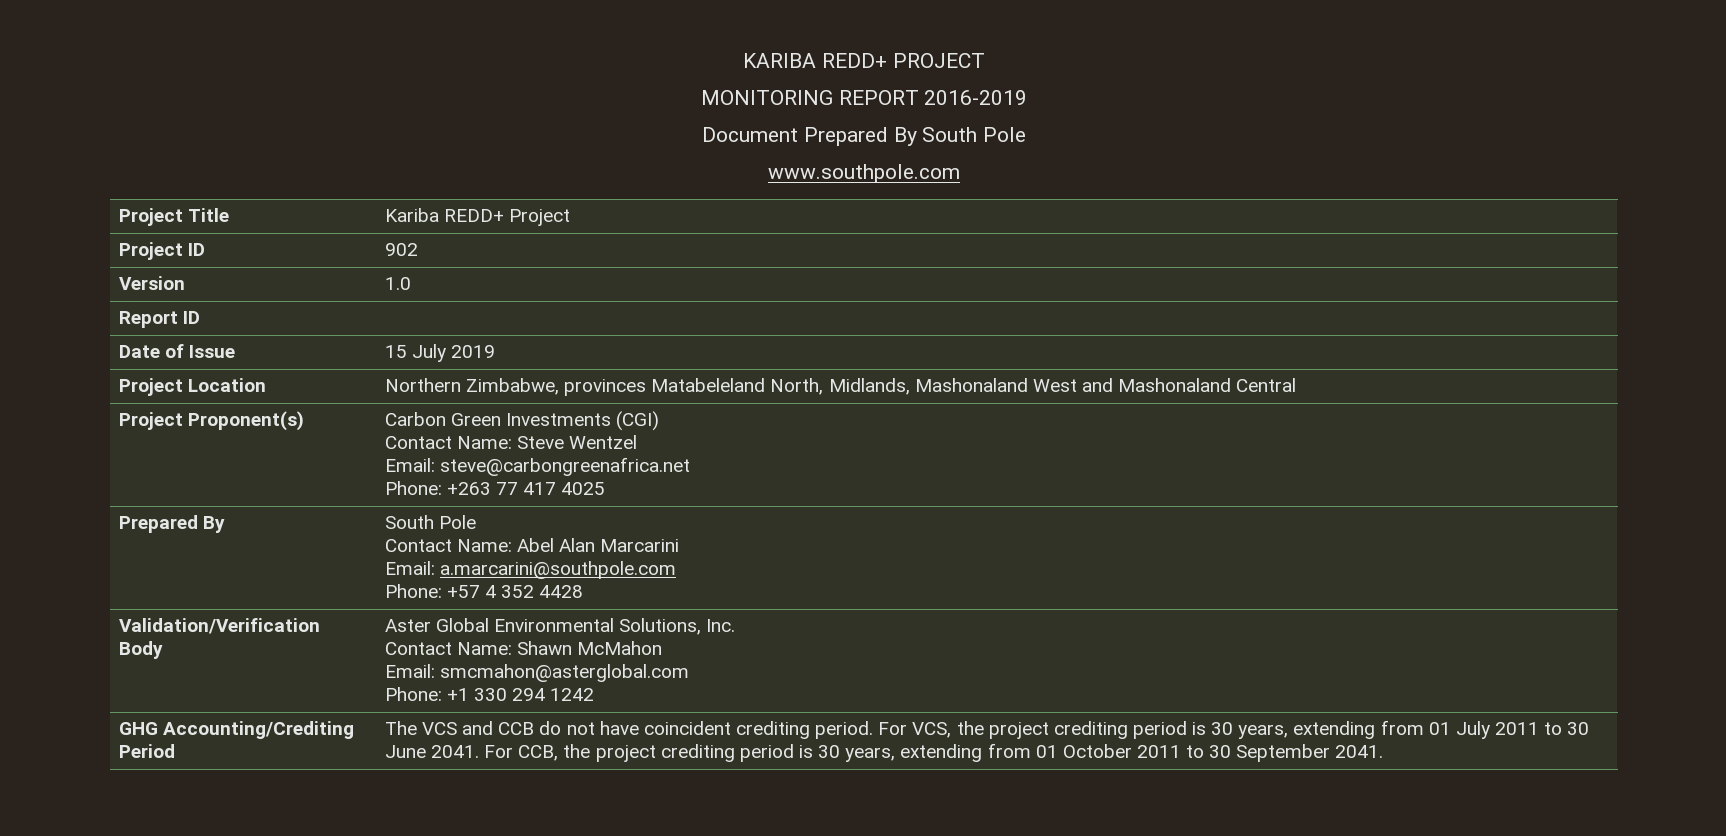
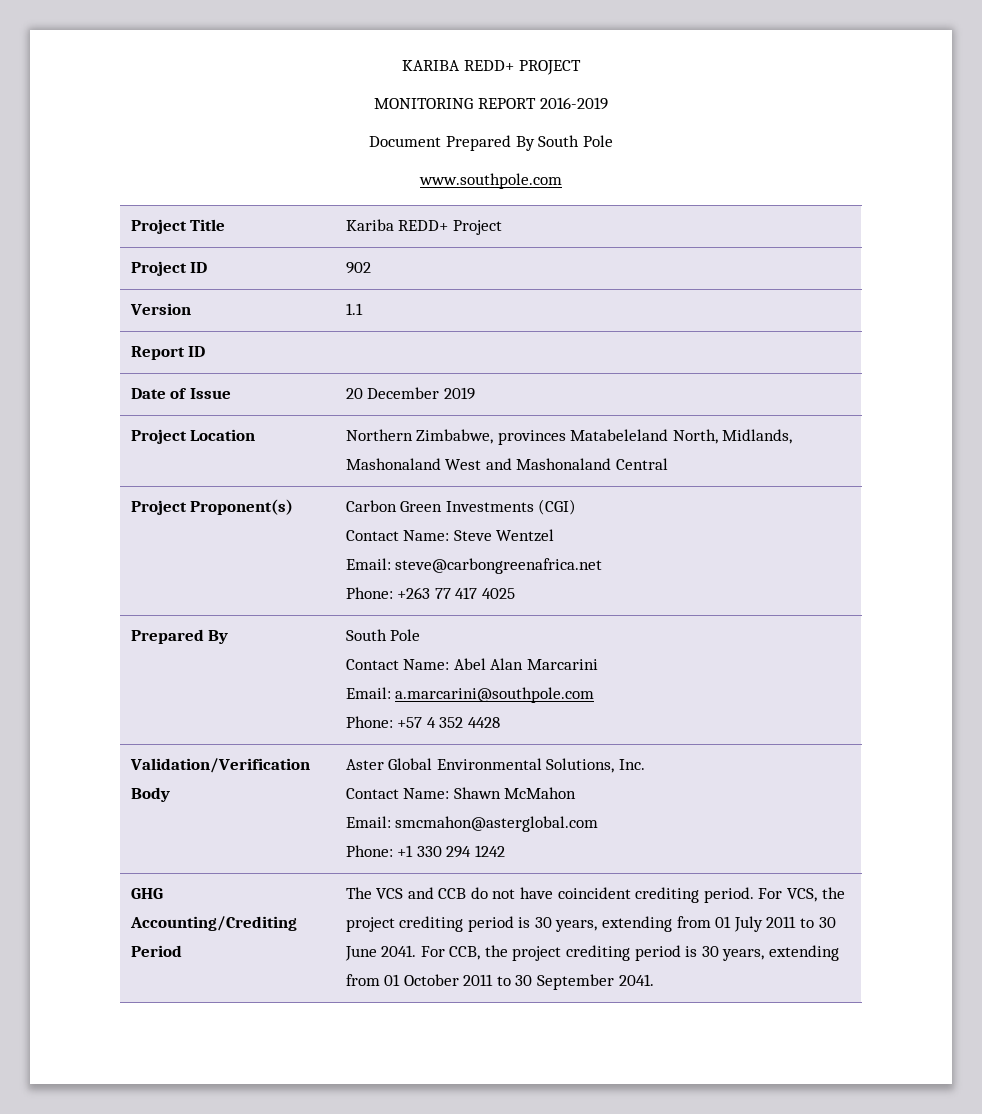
[384,277,411,290] 1.0 -> [345,303,363,315] 1.1
[384,344,447,362] 15 July -> [345,387,440,399] 20 December

